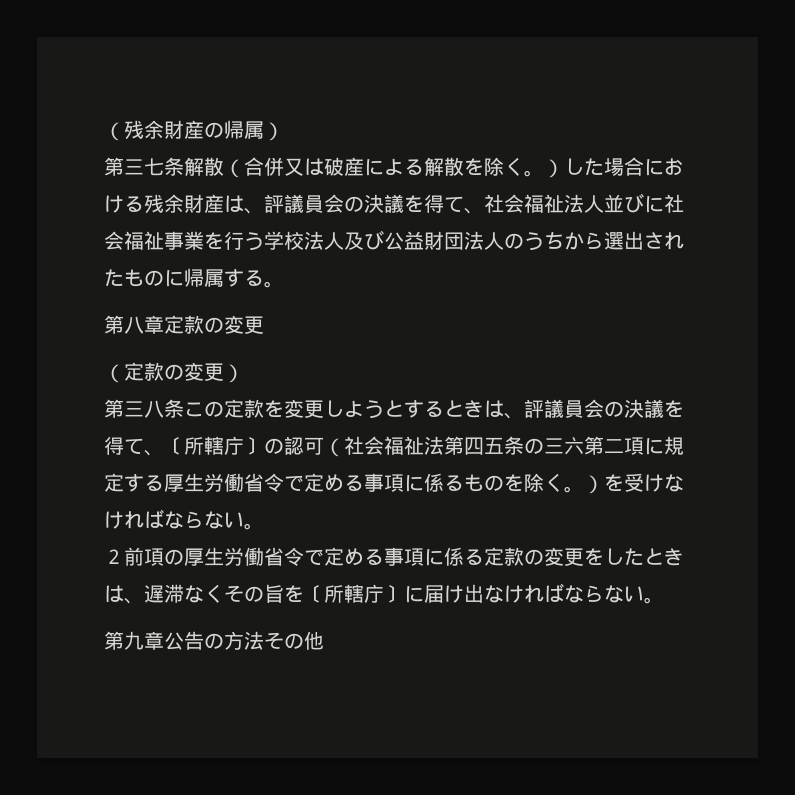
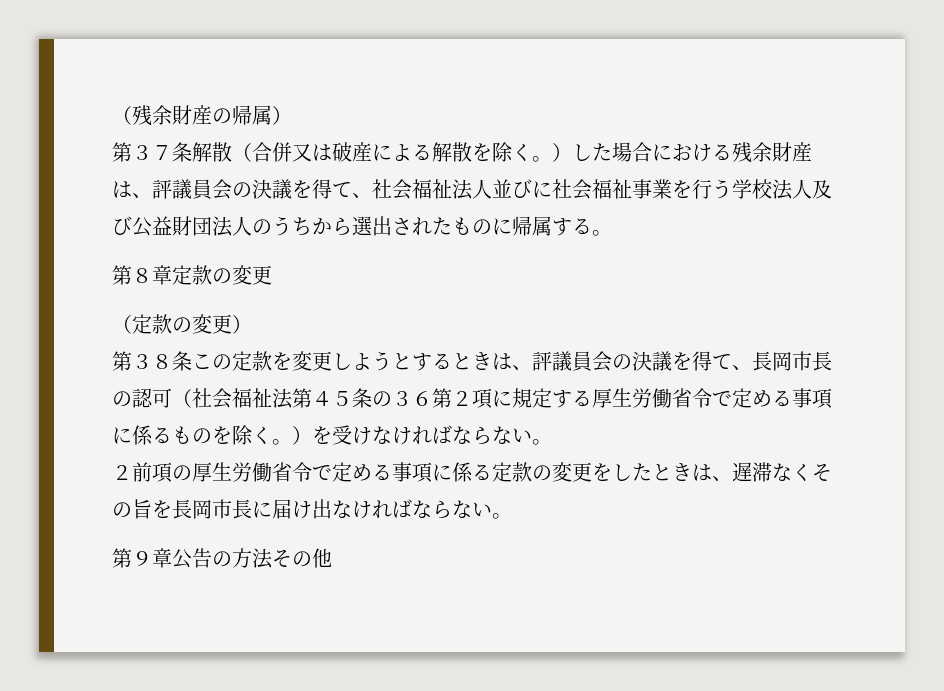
[124,158,164,176] 三七 -> [132,145,172,160] ３７
[124,316,144,334] 八 -> [132,268,152,283] ８
[124,400,164,418] 三八 -> [132,354,172,369] ３８
[164,436,264,455] 〔所轄庁〕 -> [752,351,832,371] 長岡市長
[464,436,624,455] 四五条の三六第二 -> [312,388,472,408] ４５条の３６第２
[304,584,404,603] 〔所轄庁〕 -> [172,499,252,519] 長岡市長
[124,631,144,650] 九 -> [132,551,152,566] ９

